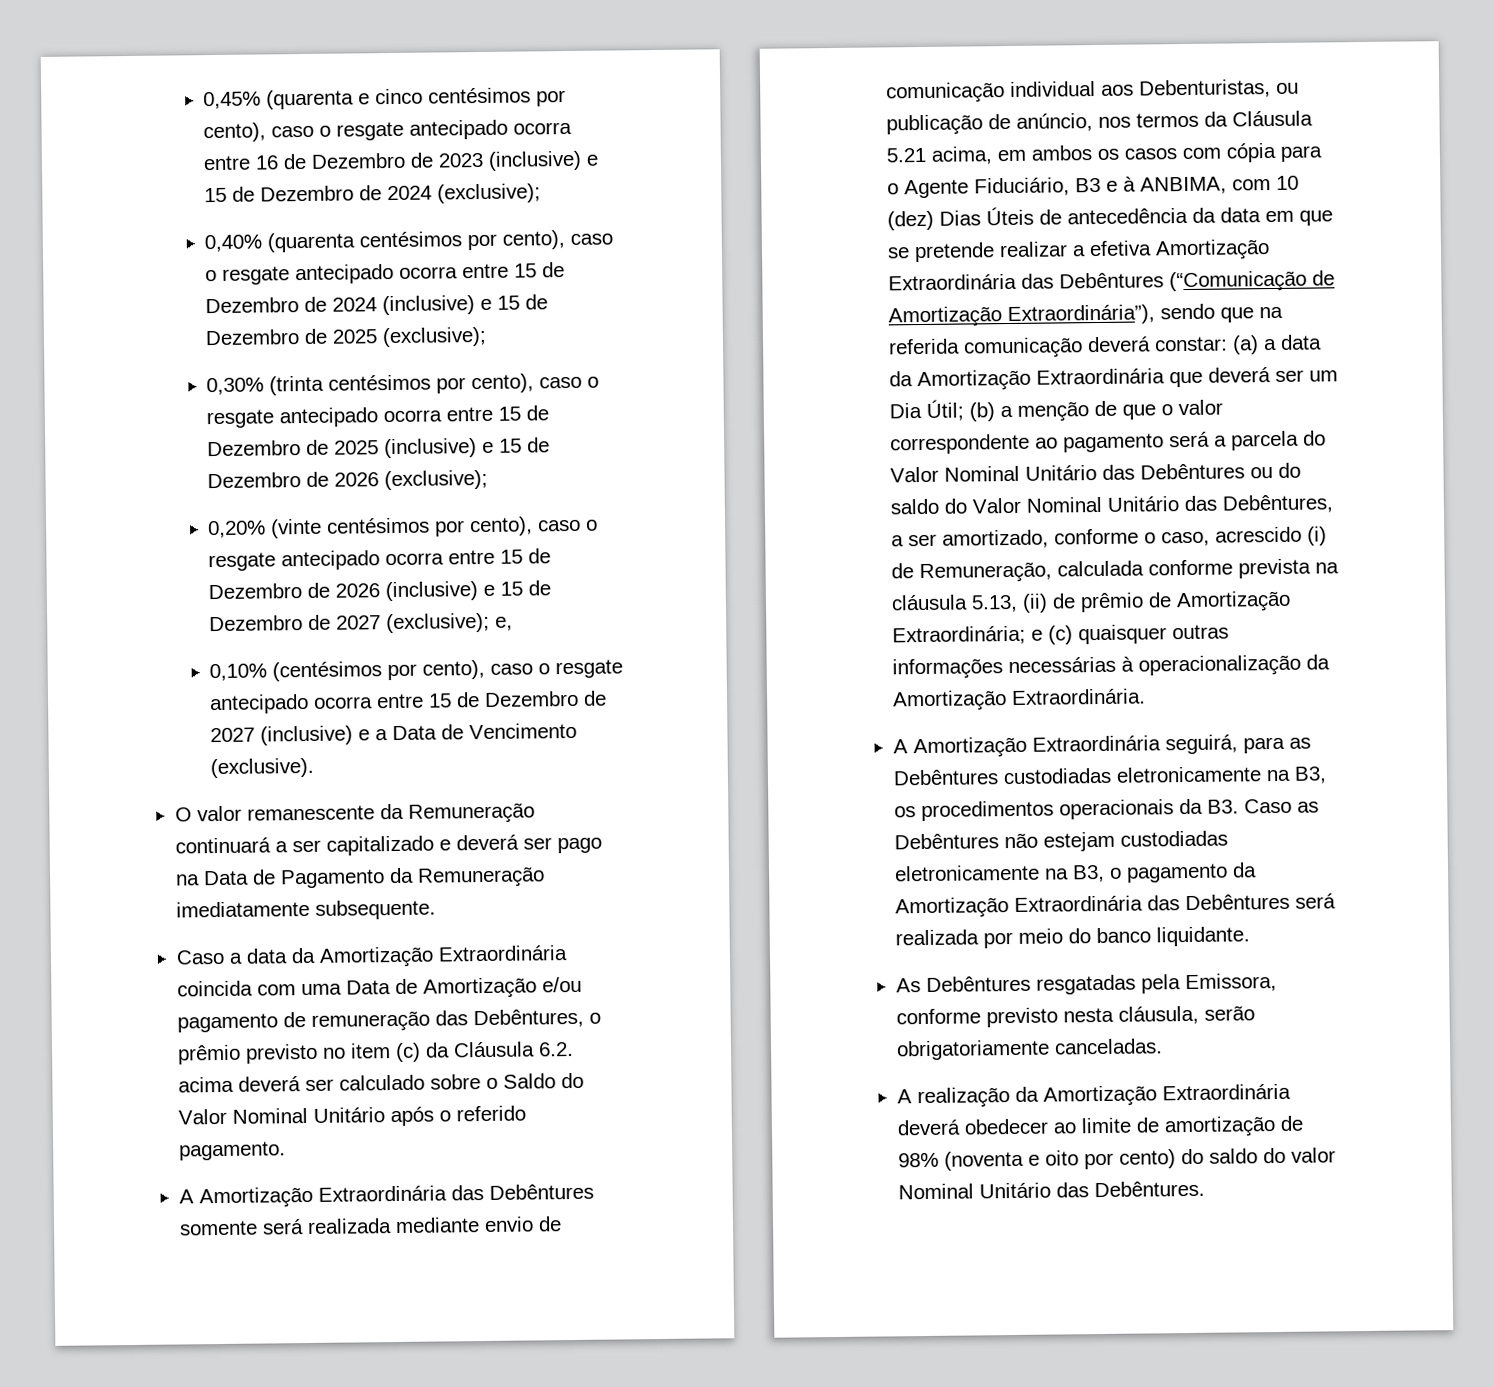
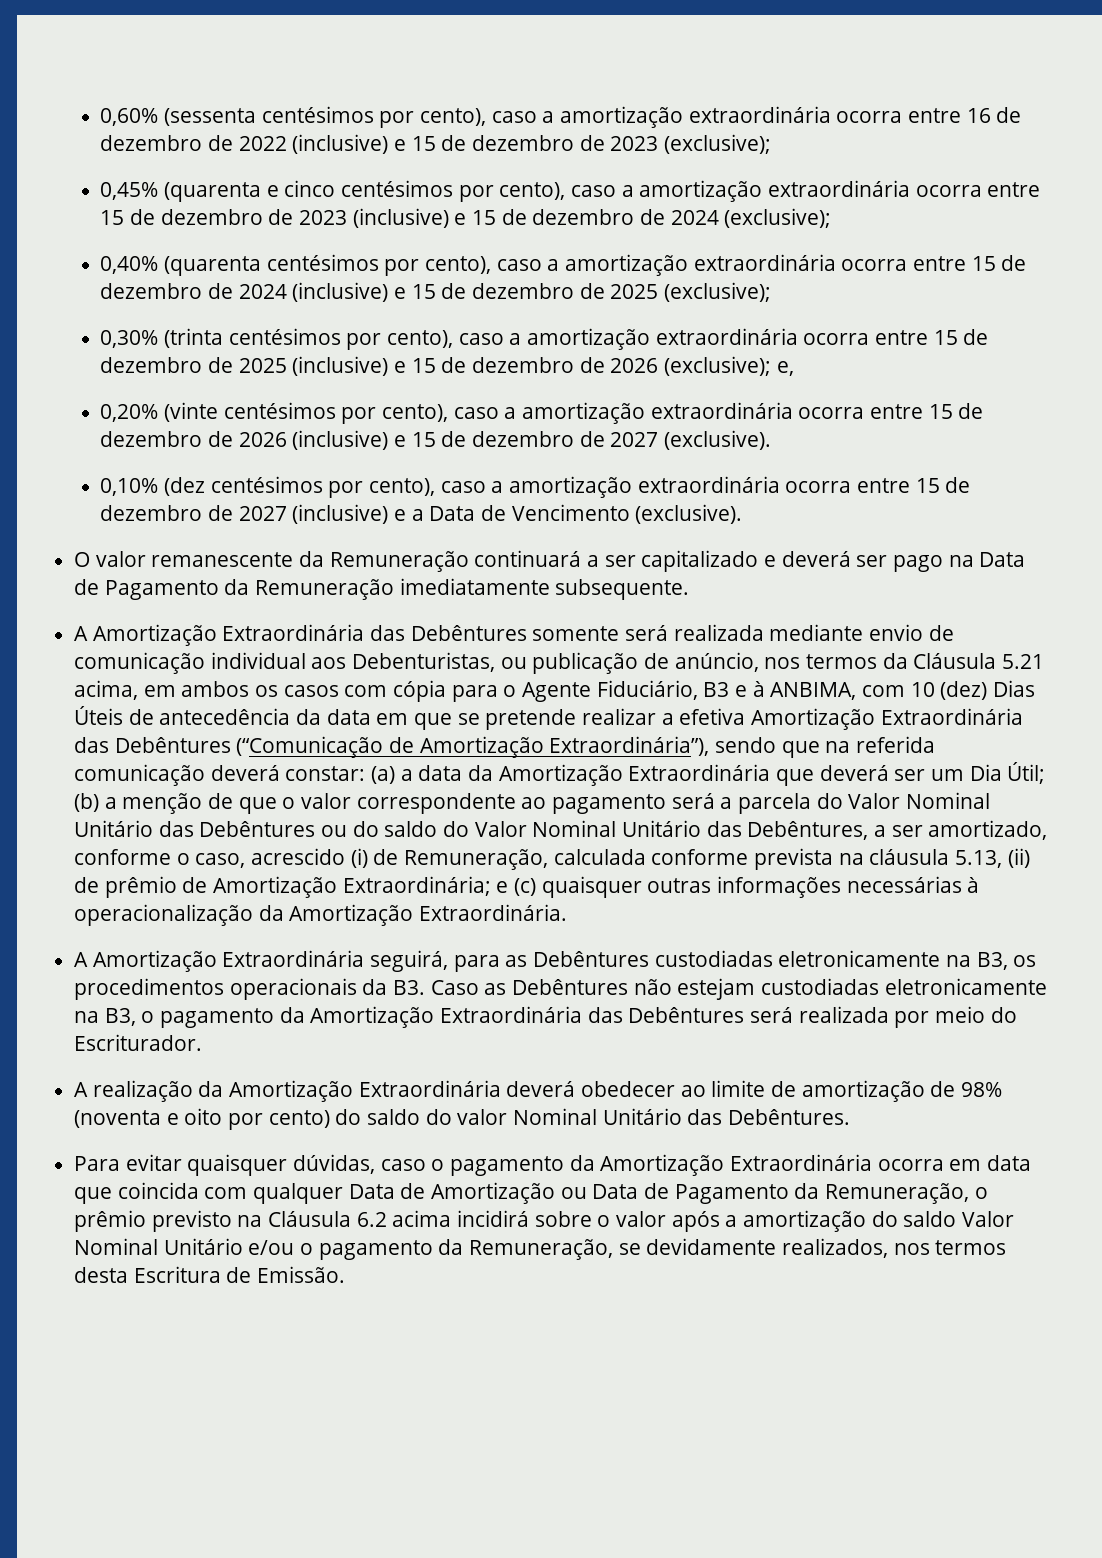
(203, 100) none -> [100,106,1022,128] [100,134,772,154] 0,60% (sessenta centésimos por cento), caso a amortização extraordinária ocorra entre 16 de dezembro de 2022 (inclusive) e 15 de dezembro de 2023 (exclusive); //
[319,119,573,141] [203,152,407,171] o resgate antecipado ocorra entre 16 de Dezembro -> [621,180,1041,202] [100,209,263,225] a amortização extraordinária ocorra entre 15 de dezembro
[260,185,355,202] Dezembro -> [532,209,635,225] dezembro
[205,262,566,285] [205,297,300,314] o resgate antecipado ocorra entre 15 de Dezembro -> [547,254,1027,276] [100,283,203,299] a amortização extraordinária ocorra entre 15 de dezembro
[205,329,301,346] Dezembro -> [472,283,575,299] dezembro
[587,376,600,388] [206,405,550,429] [207,440,302,457] o resgate antecipado ocorra entre 15 de Dezembro -> [509,328,989,350] [100,357,203,373] a amortização extraordinária ocorra entre 15 de dezembro
[207,472,302,489] Dezembro -> [472,357,575,373] dezembro
(489, 480) none -> [776,361,794,376] e,
[586,519,599,531] [208,548,552,572] [208,583,303,600] o resgate antecipado ocorra entre 15 de Dezembro -> [504,402,984,424] [100,431,203,447] a amortização extraordinária ocorra entre 15 de dezembro
[209,612,514,634] Dezembro de 2027 (exclusive); e, -> [472,430,772,450] dezembro de 2027 (exclusive).
[272,659,624,682] [209,690,580,715] (centésimos por cento), caso o resgate antecipado ocorra entre 15 de Dezembro -> [164,476,971,498] [100,505,203,521] (dez centésimos por cento), caso a amortização extraordinária ocorra entre 15 de dezembro
[175,945,568,968] [176,976,582,999] [176,1008,601,1033] [176,1041,574,1065] [177,1072,584,1093] [177,1105,526,1127] [178,1141,286,1161] // Caso a data da Amortização Extraordinária coincida com uma Data de Amortização e/ou pagamento de remuneração das Debêntures, o prêmio previsto no item (c) da Cláusula 6.2. acima deverá ser calculado sobre o Saldo do Valor Nominal Unitário após o referido pagamento. -> (690, 589) none
[1095,926,1250,947] [895,973,1277,995] [895,1005,1255,1028] [895,1038,1163,1061] banco liquidante. // As Debêntures resgatadas pela Emissora, conforme previsto nesta cláusula, serão obrigatoriamente canceladas. -> [74,1034,203,1051] Escriturador.
(1205, 1189) none -> [74,1154,1032,1176] [74,1182,988,1204] [74,1210,1015,1232] [74,1238,1007,1260] [74,1266,346,1283] // Para evitar quaisquer dúvidas, caso o pagamento da Amortização Extraordinária ocorra em data que coincida com qualquer Data de Amortização ou Data de Pagamento da Remuneração, o prêmio previsto na Cláusula 6.2 acima incidirá sobre o valor após a amortização do saldo Valor Nominal Unitário e/ou o pagamento da Remuneração, se devidamente realizados, nos termos desta Escritura de Emissão.

